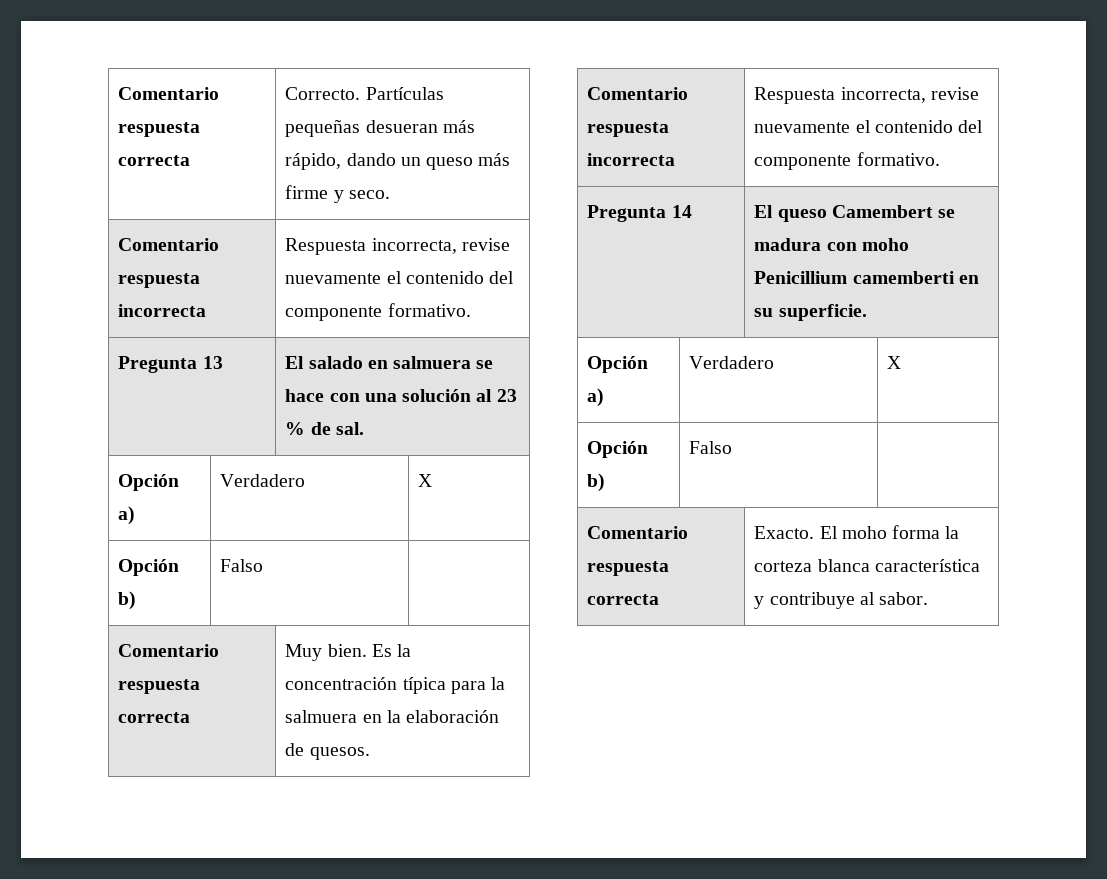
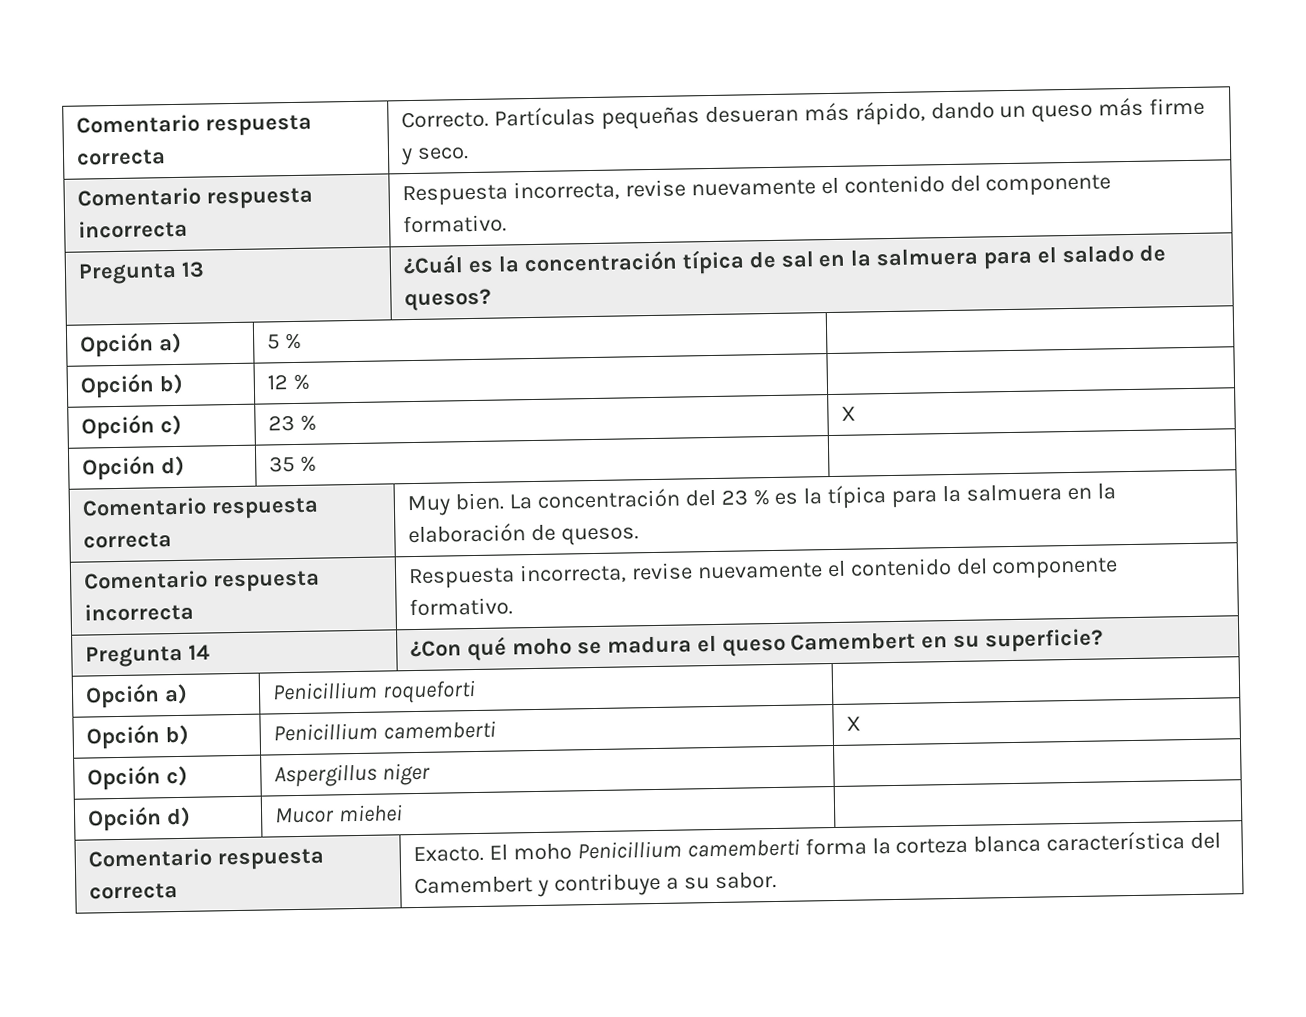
[285,356,494,369] [285,389,517,402] [285,422,364,435] [118,474,180,491] [118,506,136,525] [220,474,306,487] [418,474,433,487] [118,559,180,576] [118,591,137,610] [220,559,264,572] El salado en salmuera se hace con una solución al 23 % de sal. // Opción a) | Verdadero | X // Opción b) | Falso -> [402,244,1167,275] [403,288,491,312] [78,332,182,358] [266,332,302,350] [79,373,184,399] [266,373,310,391] [80,414,182,440] [267,414,317,432] [840,406,856,421] [81,455,185,481] [268,455,317,473] ¿Cuál es la concentración típica de sal en la salmuera para el salado de quesos? // Opción a) | 5 % | // Opción b) | 12 % | // Opción c) | 23 % | X // Opción d) | 35 %
[371,644,412,657] [285,677,398,690] Es la concentración -> [508,488,823,510] La concentración del 23 % es la
[754,205,956,222] [754,238,909,251] [754,271,955,284] El queso Camembert se madura con moho Penicillium camemberti -> [409,631,917,662] ¿Con qué moho se madura el queso Camembert
[778,304,867,321] [587,356,649,373] [587,388,605,407] [689,356,775,369] [887,356,902,369] [587,441,649,458] [587,473,606,492] [689,441,733,454] superficie. // Opción a) | Verdadero | X // Opción b) | Falso -> [985,628,1104,653] [84,683,188,709] [271,680,476,704] [85,724,189,750] [272,720,496,742] [845,716,861,731] [86,765,188,791] [273,762,431,788] [86,806,191,832] [273,804,403,824] superficie? // Opción a) | Penicillium roqueforti | // Opción b) | Penicillium camemberti | X // Opción c) | Aspergillus niger | // Opción d) | Mucor miehei
(887, 532) none -> [576,838,800,860] Penicillium camemberti
[754,592,875,609] y contribuye al -> [1190,832,1222,850] [413,872,710,898] del Camembert y contribuye a su

